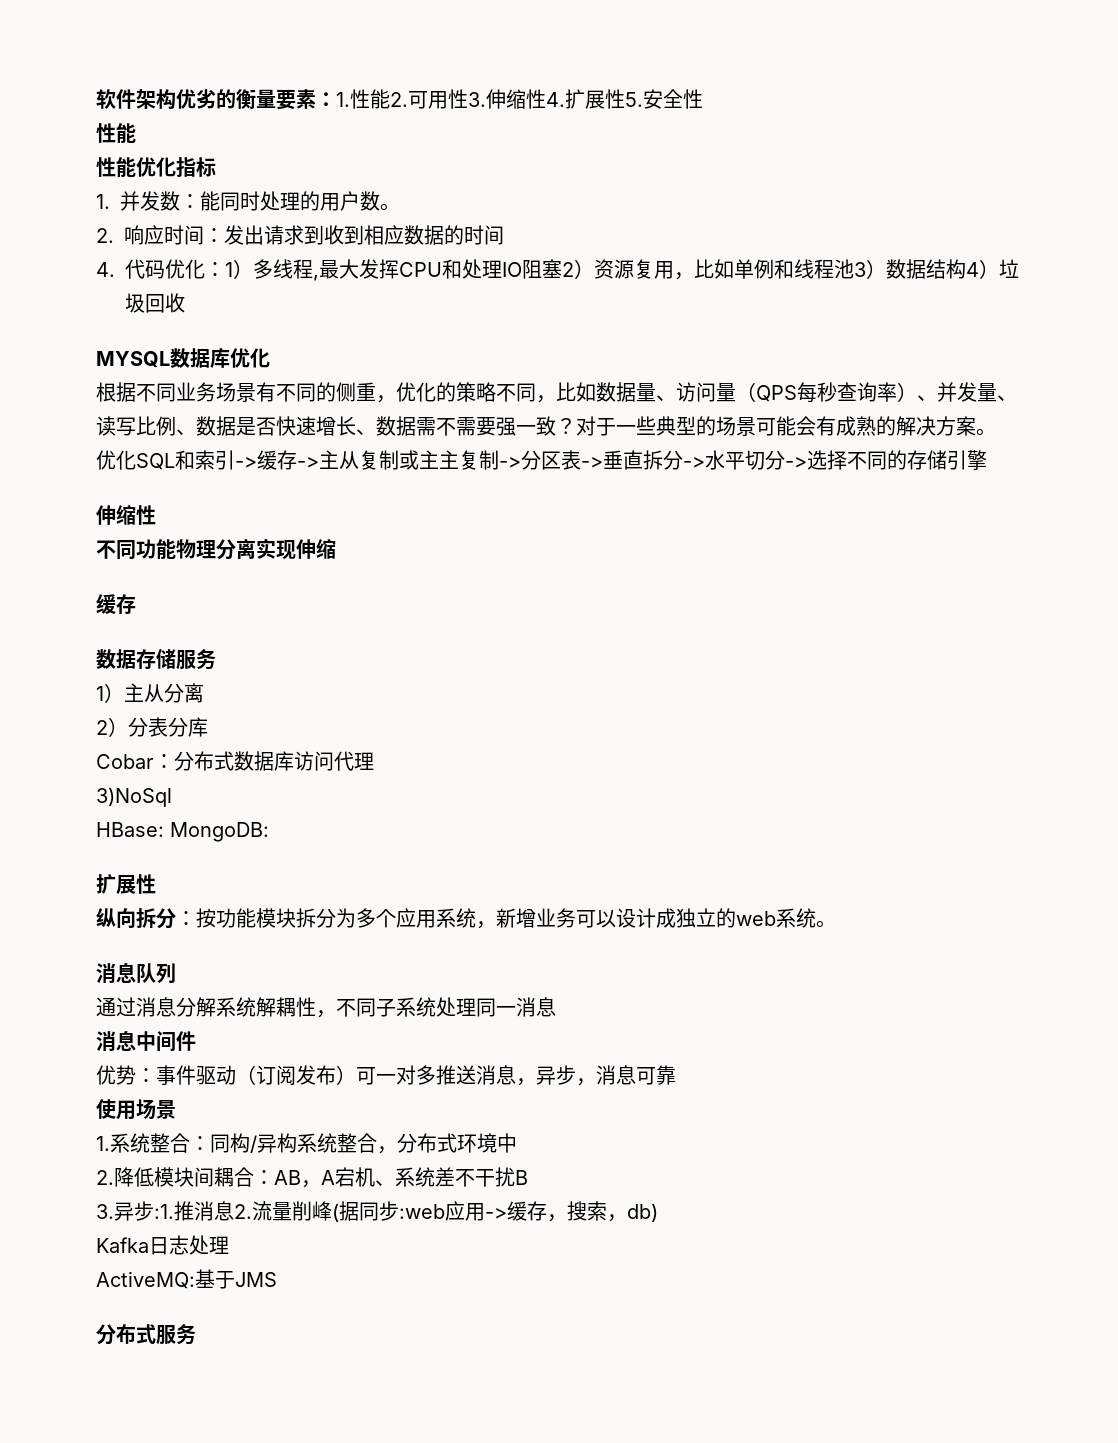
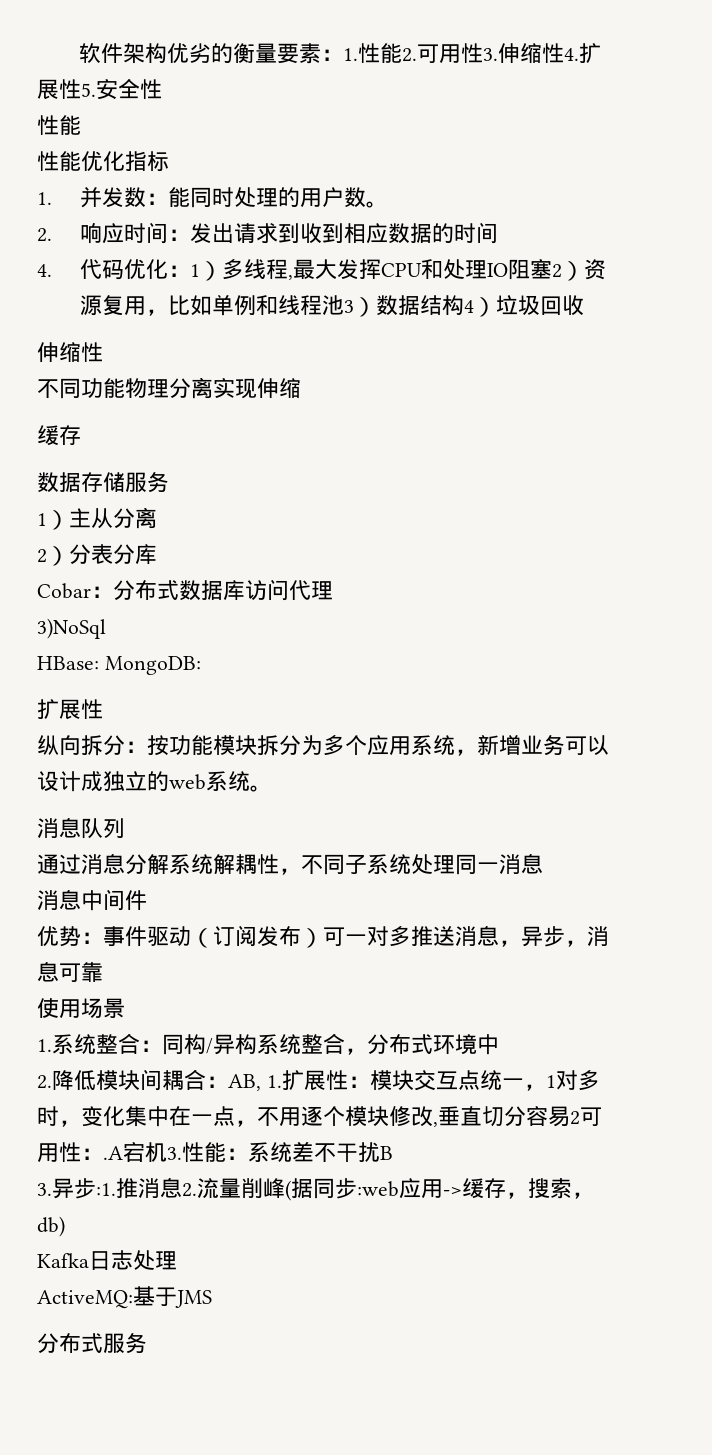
[96,348,270,368] [96,382,1017,403] [96,416,996,436] [96,450,987,470] // MYSQL数据库优化 // 根据不同业务场景有不同的侧重，优化的策略不同，比如数据量、访问量（QPS每秒查询率）、并发量、读写比例、数据是否快速增长、数据需不需要强一致？对于一些典型的场景可能会有成熟的解决方案。 // 优化SQL和索引->缓存->主从复制或主主复制->分区表->垂直拆分->水平切分->选择不同的存储引擎 -> (584, 305) none
[274,1167,395,1188] AB，A宕机、 -> [228,1070,600,1091] [37,1106,602,1127] [37,1142,248,1162] AB, 1.扩展性：模块交互点统一，1对多时，变化集中在一点，不用逐个模块修改,垂直切分容易2可用性：.A宕机3.性能：

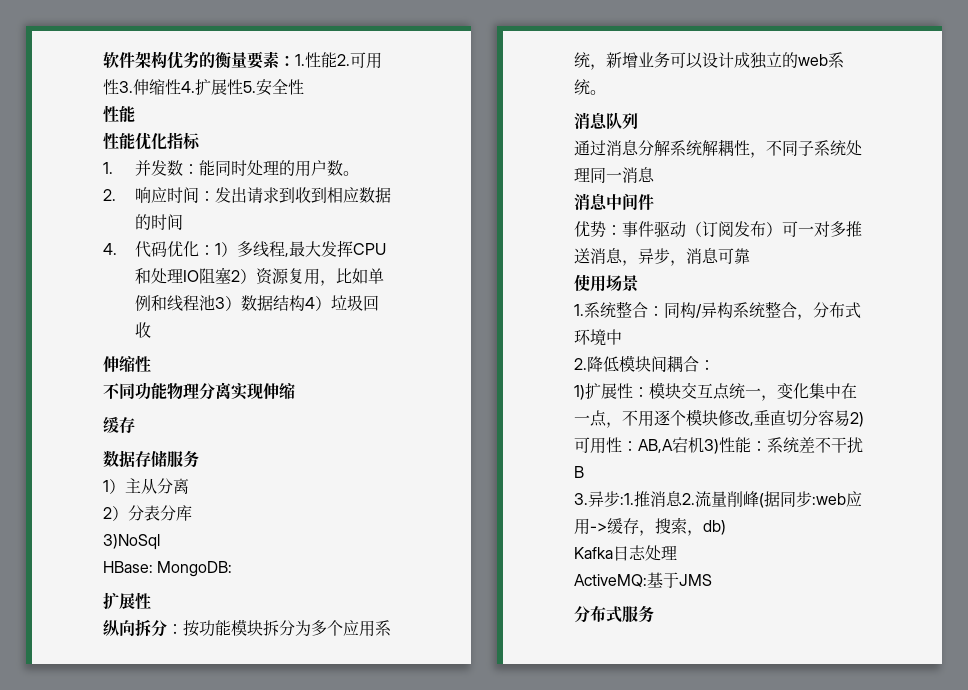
[37,579,333,601] // Cobar：分布式数据库访问代理 -> (192, 513) none
[228,1074,282,1091] AB, 1. -> [574,385,585,400] // 1)
[545,1070,600,1091] [37,1106,81,1127] 1对多时， -> (777, 398) none
[570,1111,580,1125] 2 -> [850,412,864,427] 2)
[103,1142,182,1162] .A宕机3. -> [638,437,719,454] AB,A宕机3)

